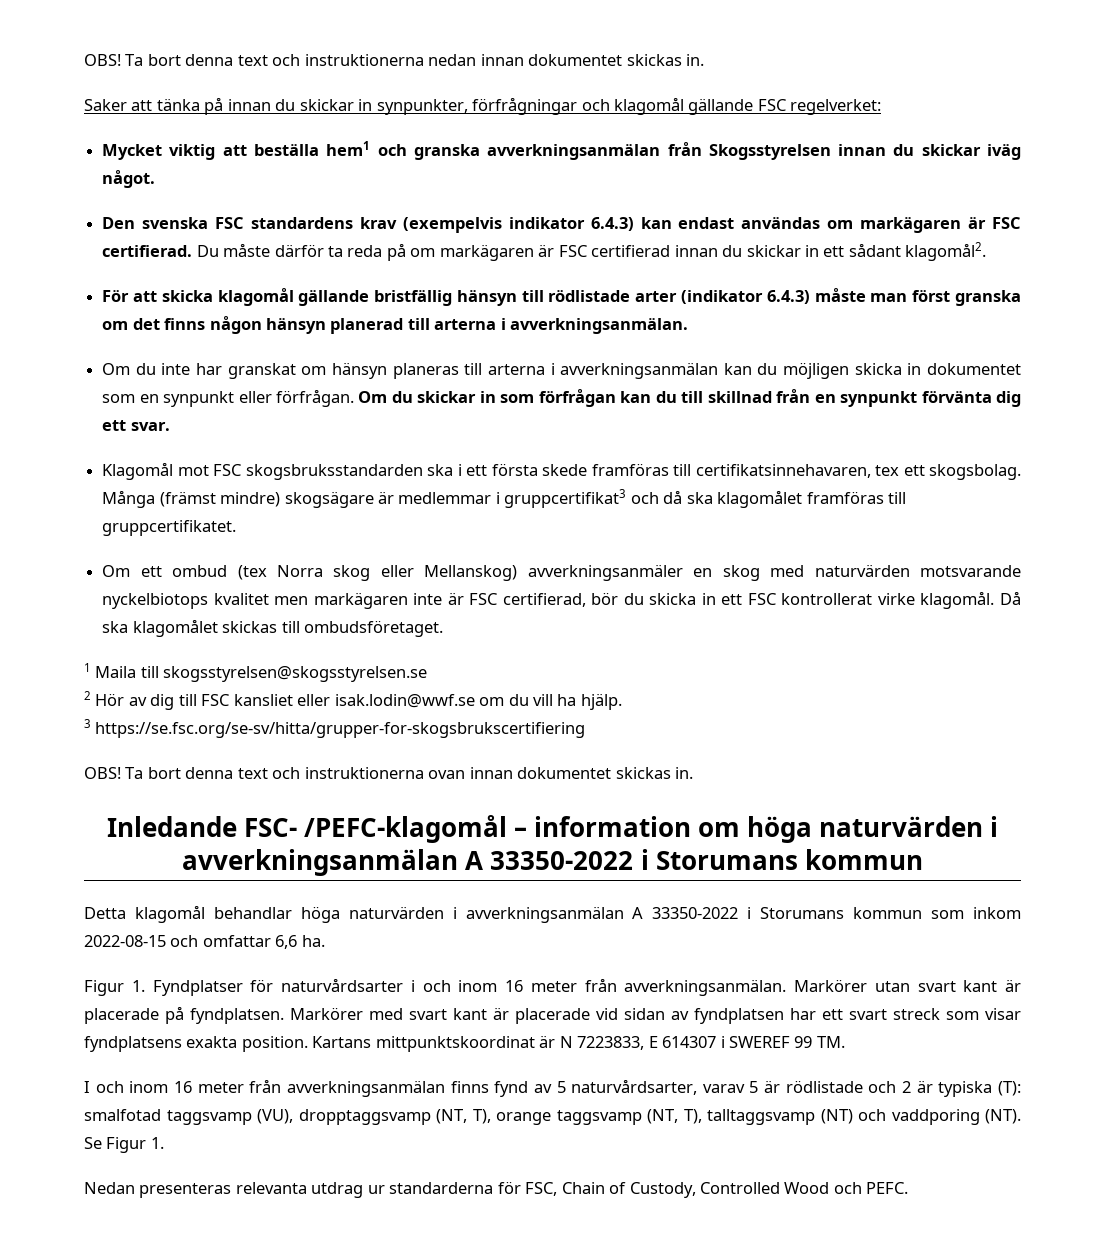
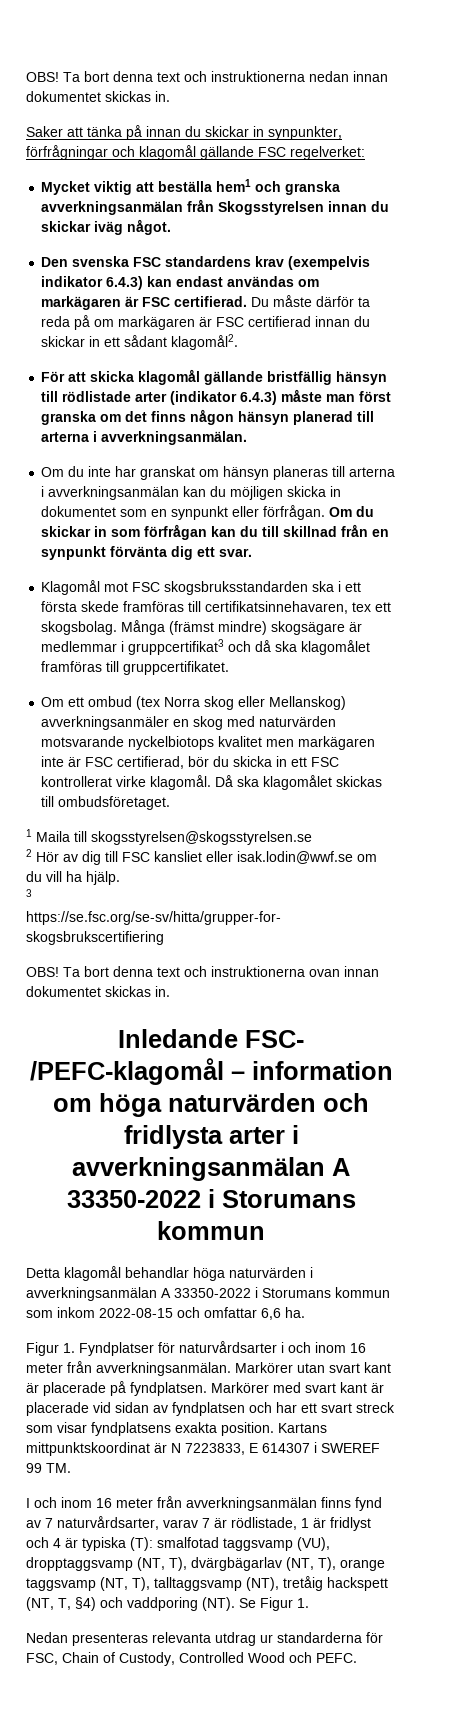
(984, 826) none -> [323,1093,369,1112] [123,1125,285,1149] och fridlysta arter
(784, 1016) none -> [249,1402,272,1413] och
[556,1081,566,1093] 5 -> [45,1518,53,1528] 7
[749,1080,912,1093] 5 är rödlistade och 2 -> [202,1517,371,1531] [26,1537,61,1548] 7 är rödlistade, 1 är fridlyst och 4
(491, 1116) none -> [191,1557,336,1571] dvärgbägarlav (NT, T),
[820,1109,853,1124] (NT) -> [246,1576,388,1591] [26,1597,96,1611] (NT), tretåig hackspett (NT, T, §4)

